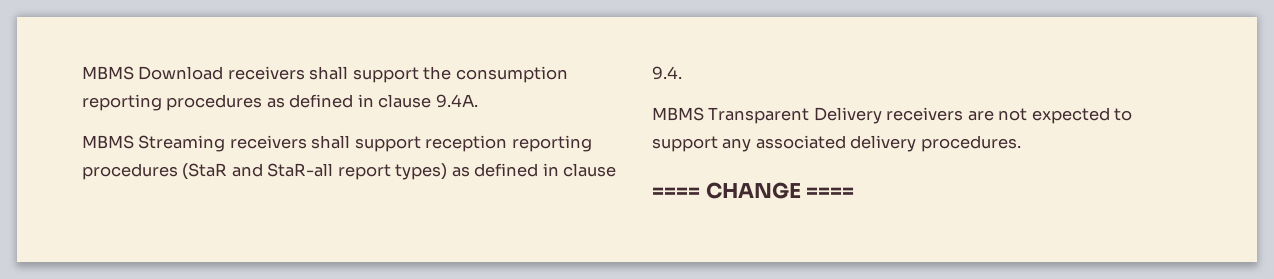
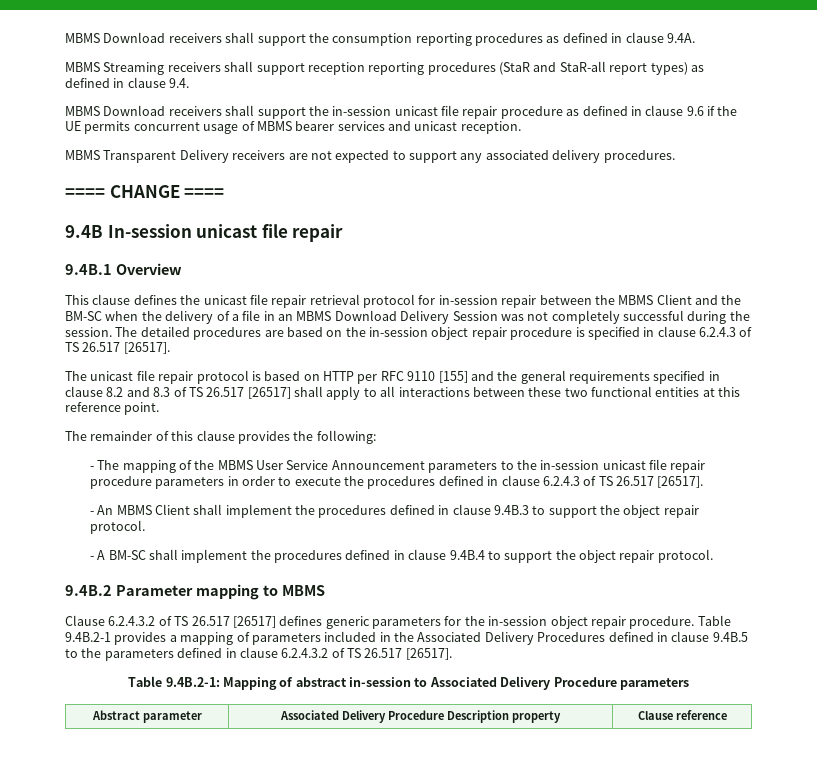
(682, 73) none -> [65,105,738,119] [65,121,521,134] // MBMS Download receivers shall support the in-session unicast file repair procedure as defined in clause 9.6 if the UE permits concurrent usage of MBMS bearer services and unicast reception.
(855, 192) none -> [65,224,344,242] [65,263,182,275] [65,294,742,308] [65,310,750,324] [65,326,753,340] [65,342,170,354] [65,370,720,384] [65,386,741,400] [65,402,160,415] [65,430,376,444] [89,459,706,473] [89,475,704,489] [89,504,699,518] [89,520,145,534] [89,549,713,563] [65,584,325,600] [65,615,731,629] [65,631,748,645] [65,647,452,661] [128,676,689,690] [91,710,202,723] [280,710,561,723] [637,710,727,720] // 9.4B In-session unicast file repair // 9.4B.1 Overview // This clause defines the unicast file repair retrieval protocol for in-session repair between the MBMS Client and the BM-SC when the delivery of a file in an MBMS Download Delivery Session was not completely successful during the session. The detailed procedures are based on the in-session object repair procedure is specified in clause 6.2.4.3 of TS 26.517 [26517]. // The unicast file repair protocol is based on HTTP per RFC 9110 [155] and the general requirements specified in clause 8.2 and 8.3 of TS 26.517 [26517] shall apply to all interactions between these two functional entities at this reference point. // The remainder of this clause provides the following: // - The mapping of the MBMS User Service Announcement parameters to the in-session unicast file repair procedure parameters in order to execute the procedures defined in clause 6.2.4.3 of TS 26.517 [26517]. // - An MBMS Client shall implement the procedures defined in clause 9.4B.3 to support the object repair protocol. // - A BM-SC shall implement the procedures defined in clause 9.4B.4 to support the object repair protocol. // 9.4B.2 Parameter mapping to MBMS // Clause 6.2.4.3.2 of TS 26.517 [26517] defines generic parameters for the in-session object repair procedure. Table 9.4B.2-1 provides a mapping of parameters included in the Associated Delivery Procedures defined in clause 9.4B.5 to the parameters defined in clause 6.2.4.3.2 of TS 26.517 [26517]. // Table 9.4B.2-1: Mapping of abstract in-session to Associated Delivery Procedure parameters // Abstract parameter | Associated Delivery Procedure Description property | Clause reference

